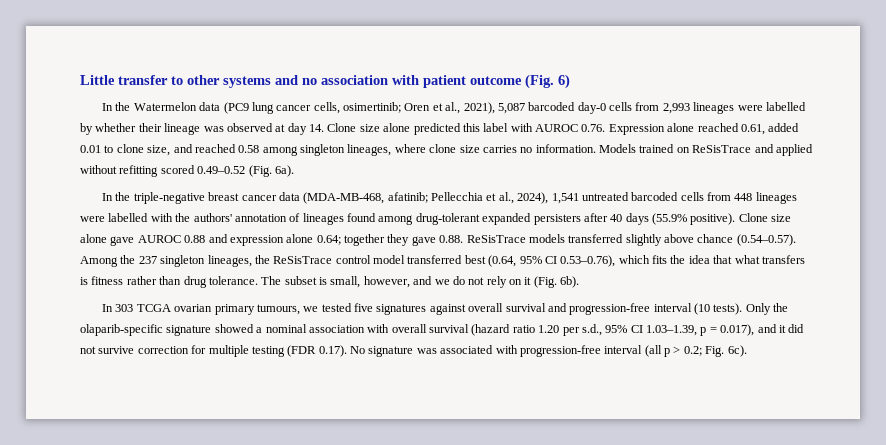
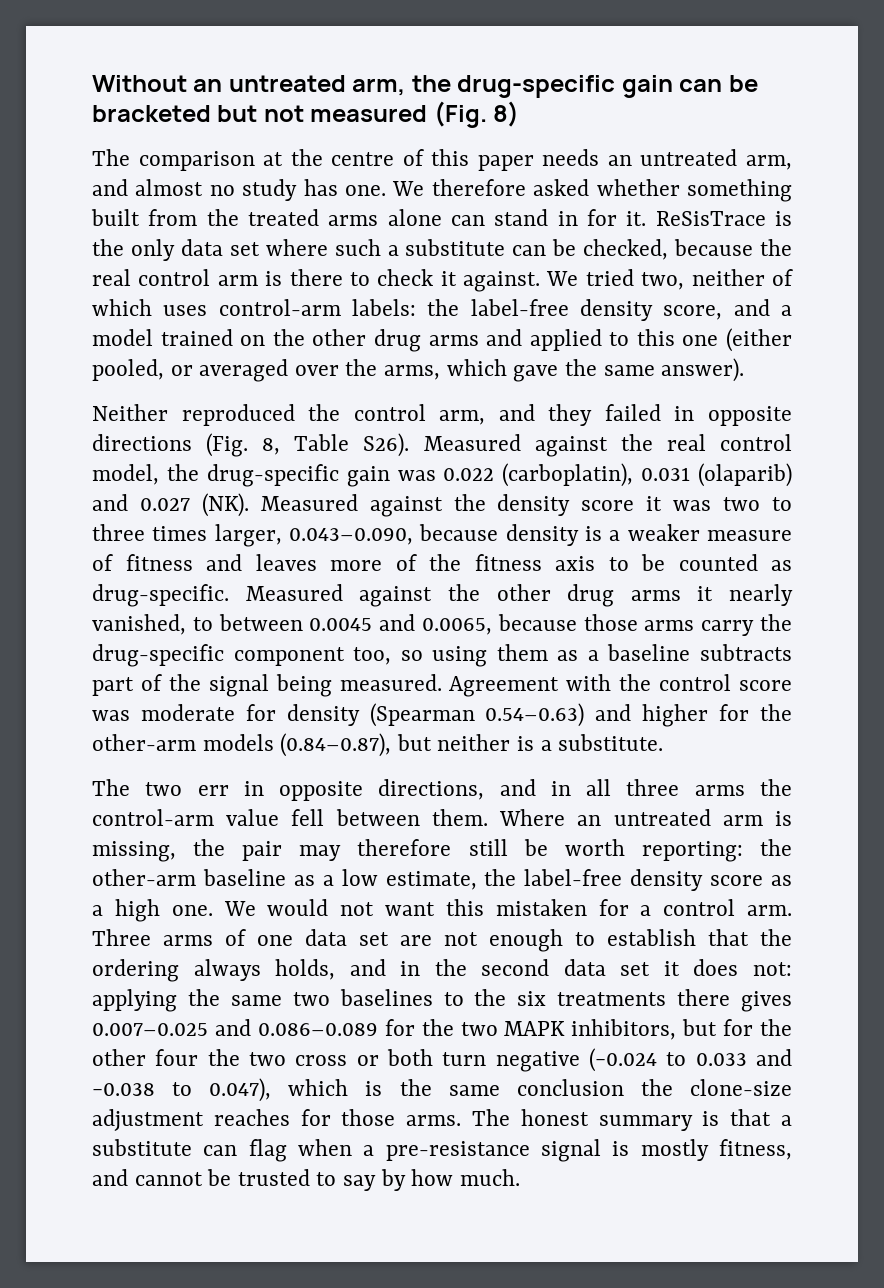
[80,74,570,89] [102,102,806,114] [80,123,800,135] [80,144,813,156] [80,165,294,177] [102,192,797,204] [80,213,792,225] [80,234,796,246] [80,255,805,267] [80,276,580,288] [102,303,789,315] [80,324,805,336] [80,345,747,357] Little transfer to other systems and no association with patient outcome (Fig. 6) // In the Watermelon data (PC9 lung cancer cells, osimertinib; Oren et al., 2021), 5,087 barcoded day-0 cells from 2,993 lineages were labelled by whether their lineage was observed at day 14. Clone size alone predicted this label with AUROC 0.76. Expression alone reached 0.61, added 0.01 to clone size, and reached 0.58 among singleton lineages, where clone size carries no information. Models trained on ReSisTrace and applied without refitting scored 0.49–0.52 (Fig. 6a). // In the triple-negative breast cancer data (MDA-MB-468, afatinib; Pellecchia et al., 2024), 1,541 untreated barcoded cells from 448 lineages were labelled with the authors' annotation of lineages found among drug-tolerant expanded persisters after 40 days (55.9% positive). Clone size alone gave AUROC 0.88 and expression alone 0.64; together they gave 0.88. ReSisTrace models transferred slightly above chance (0.54–0.57). Among the 237 singleton lineages, the ReSisTrace control model transferred best (0.64, 95% CI 0.53–0.76), which fits the idea that what transfers is fitness rather than drug tolerance. The subset is small, however, and we do not rely on it (Fig. 6b). // In 303 TCGA ovarian primary tumours, we tested five signatures against overall survival and progression-free interval (10 tests). Only the olaparib-specific signature showed a nominal association with overall survival (hazard ratio 1.20 per s.d., 95% CI 1.03–1.39, p = 0.017), and it did not survive correction for multiple testing (FDR 0.17). No signature was associated with progression-free interval (all p > 0.2; Fig. 6c). -> [92,75,758,98] [92,101,520,128] [92,149,792,171] [92,179,792,202] [91,209,793,226] [92,239,792,261] [92,269,793,292] [92,299,793,321] [92,328,793,352] [92,358,745,382] [92,404,792,426] [92,433,792,457] [92,463,792,487] [92,493,792,517] [92,524,792,547] [92,554,792,571] [92,584,793,607] [92,614,792,636] [92,644,792,667] [92,674,792,697] [92,703,793,727] [92,733,664,757] [92,779,792,801] [92,809,792,826] [92,839,792,862] [92,869,792,891] [92,899,793,922] [92,929,792,952] [92,959,792,982] [92,989,792,1012] [92,1019,792,1040] [92,1048,793,1072] [92,1078,792,1102] [92,1109,792,1131] [92,1139,792,1162] [92,1169,520,1191] Without an untreated arm, the drug-specific gain can be bracketed but not measured (Fig. 8) // The comparison at the centre of this paper needs an untreated arm, and almost no study has one. We therefore asked whether something built from the treated arms alone can stand in for it. ReSisTrace is the only data set where such a substitute can be checked, because the real control arm is there to check it against. We tried two, neither of which uses control-arm labels: the label-free density score, and a model trained on the other drug arms and applied to this one (either pooled, or averaged over the arms, which gave the same answer). // Neither reproduced the control arm, and they failed in opposite directions (Fig. 8, Table S26). Measured against the real control model, the drug-specific gain was 0.022 (carboplatin), 0.031 (olaparib) and 0.027 (NK). Measured against the density score it was two to three times larger, 0.043–0.090, because density is a weaker measure of fitness and leaves more of the fitness axis to be counted as drug-specific. Measured against the other drug arms it nearly vanished, to between 0.0045 and 0.0065, because those arms carry the drug-specific component too, so using them as a baseline subtracts part of the signal being measured. Agreement with the control score was moderate for density (Spearman 0.54–0.63) and higher for the other-arm models (0.84–0.87), but neither is a substitute. // The two err in opposite directions, and in all three arms the control-arm value fell between them. Where an untreated arm is missing, the pair may therefore still be worth reporting: the other-arm baseline as a low estimate, the label-free density score as a high one. We would not want this mistaken for a control arm. Three arms of one data set are not enough to establish that the ordering always holds, and in the second data set it does not: applying the same two baselines to the six treatments there gives 0.007–0.025 and 0.086–0.089 for the two MAPK inhibitors, but for the other four the two cross or both turn negative (−0.024 to 0.033 and −0.038 to 0.047), which is the same conclusion the clone-size adjustment reaches for those arms. The honest summary is that a substitute can flag when a pre-resistance signal is mostly fitness, and cannot be trusted to say by how much.

